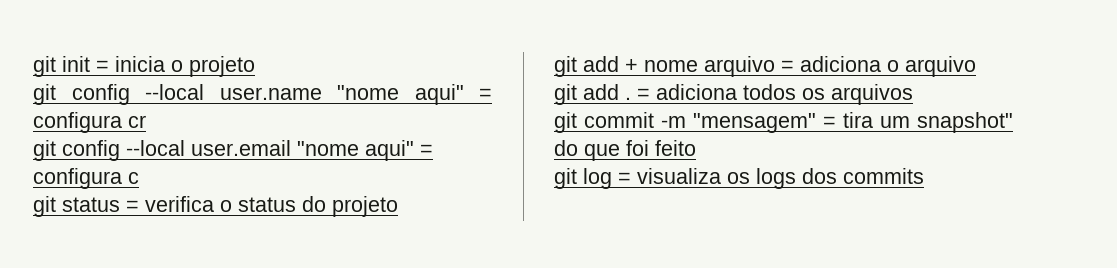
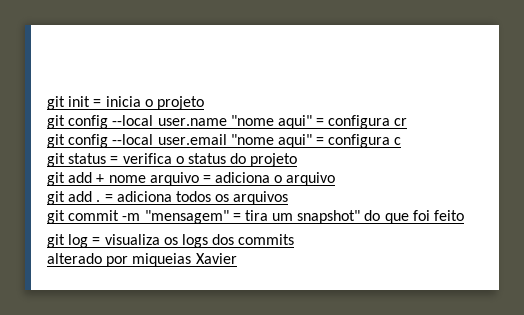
(924, 176) none -> [47,253,237,267] // alterado por miqueias Xavier

